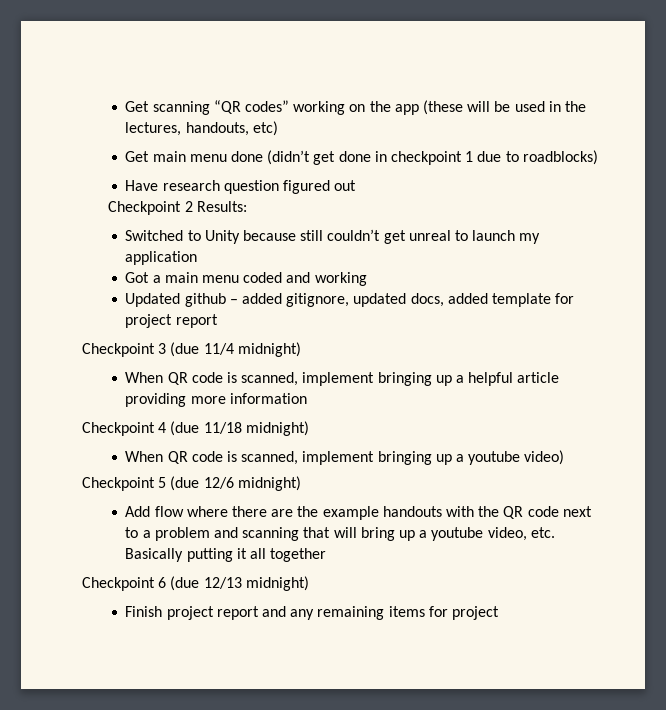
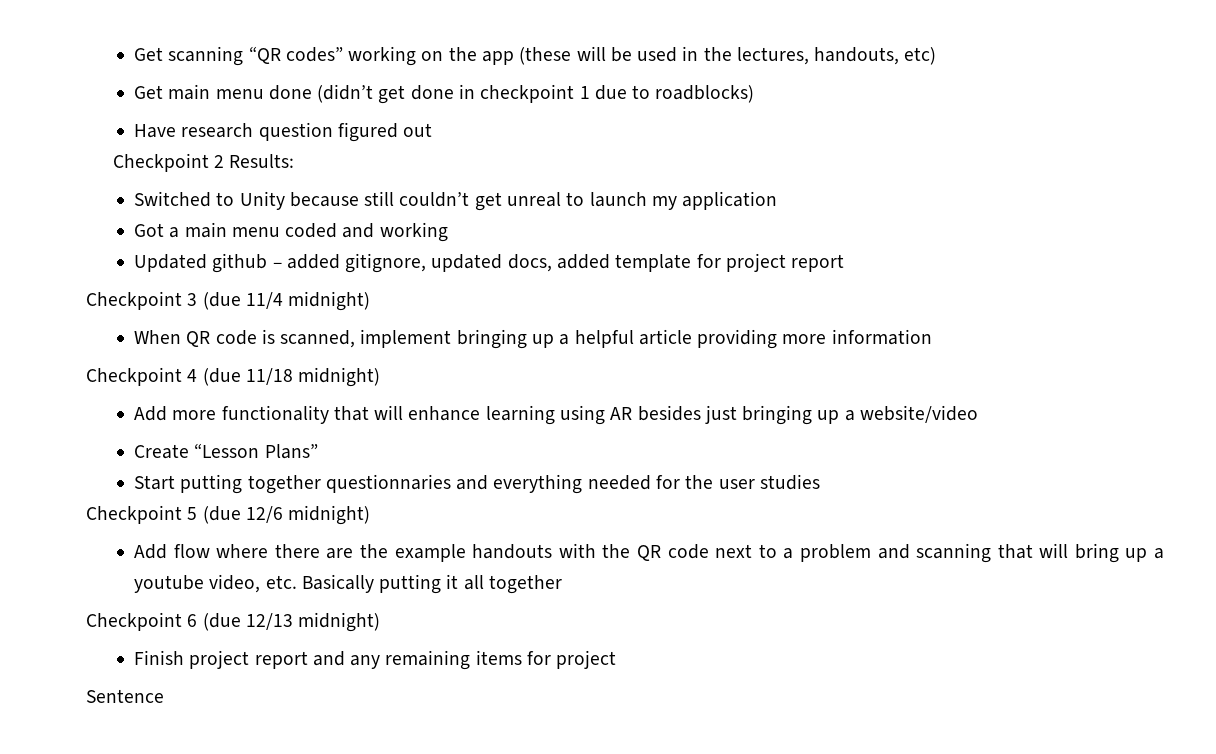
[125,450,565,465] When QR code is scanned, implement bringing up a youtube video) -> [134,405,978,425] [134,443,318,459] [134,474,820,494] Add more functionality that will enhance learning using AR besides just bringing up a website/video // Create “Lesson Plans” // Start putting together questionnaries and everything needed for the user studies
(499, 613) none -> [86,689,164,703] // Sentence

